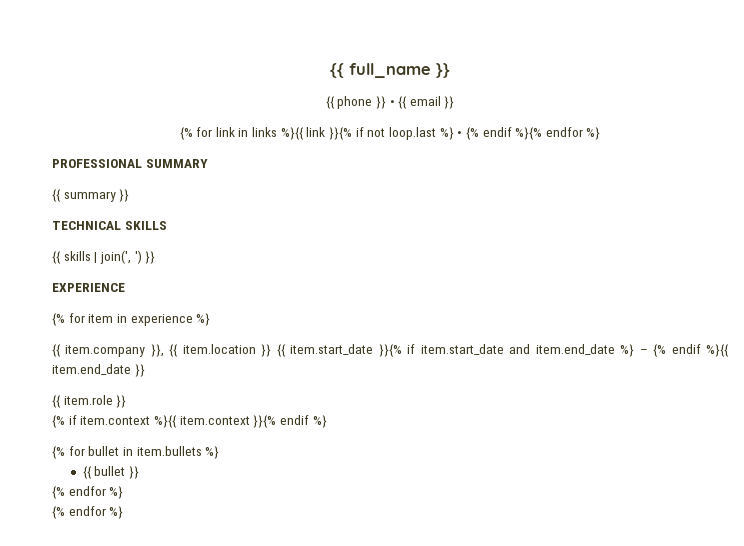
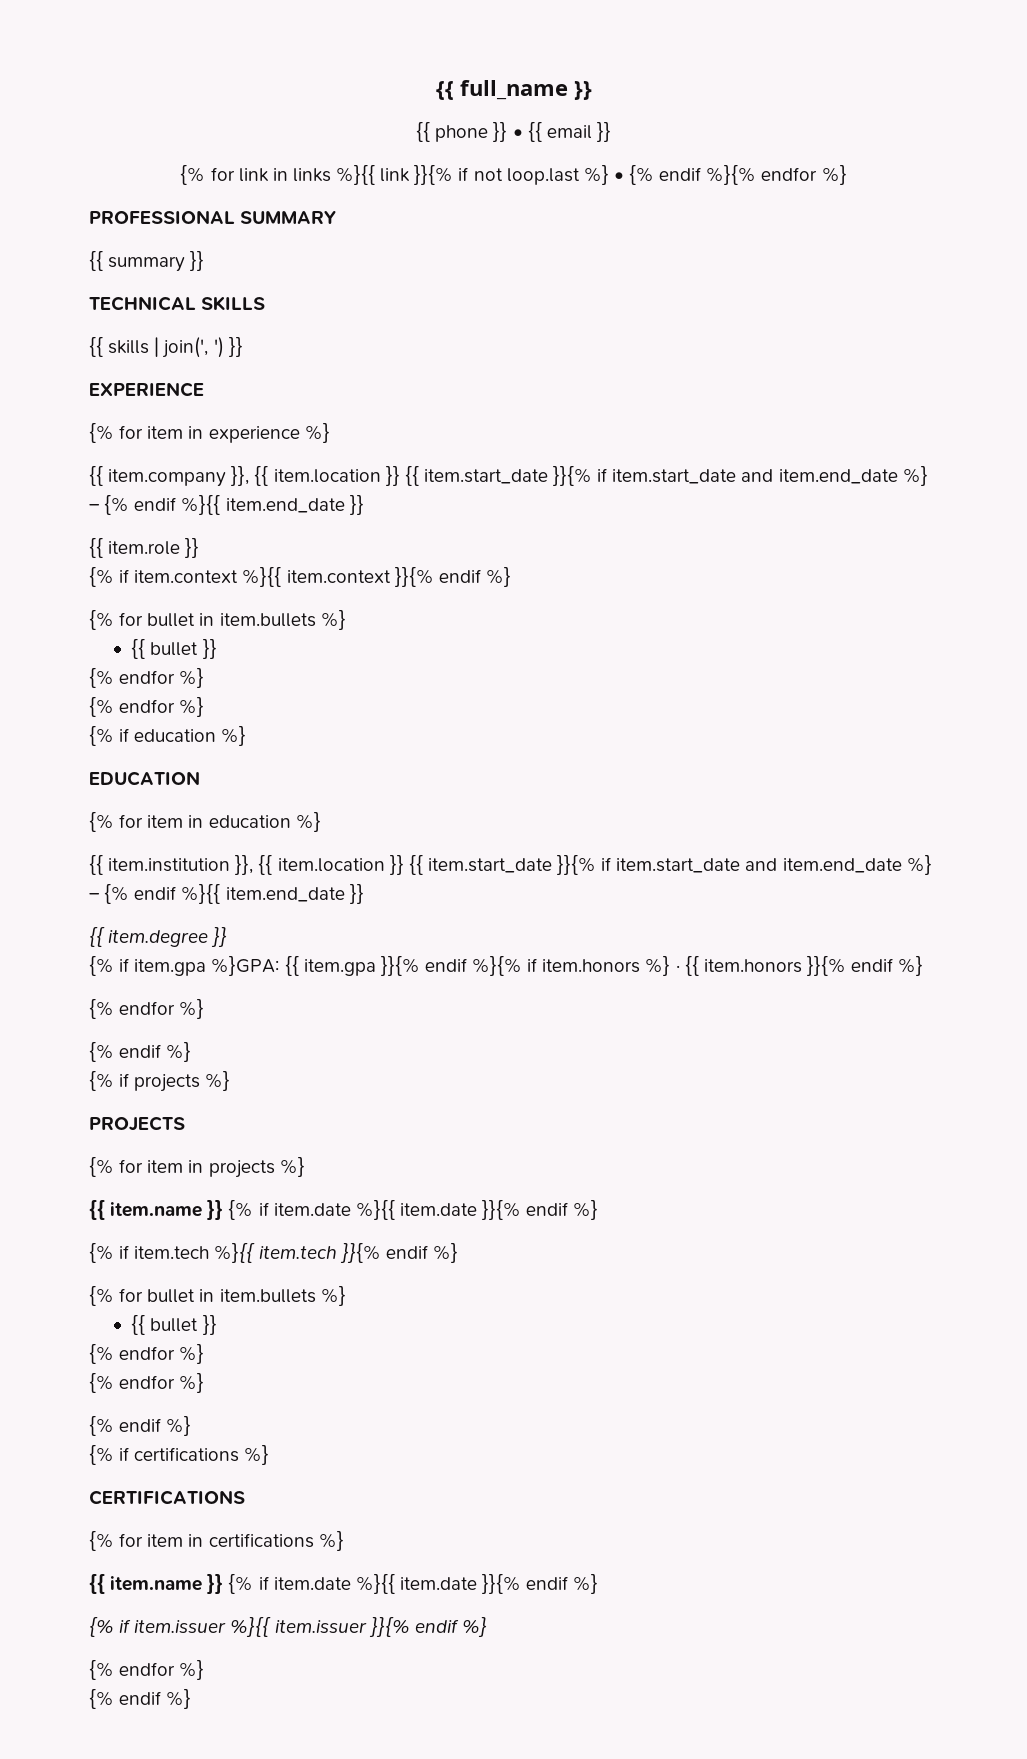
(124, 512) none -> [89,726,247,746] [89,771,200,786] [89,812,321,832] [89,855,932,875] [89,884,364,904] [89,927,228,947] [89,956,924,976] [89,999,205,1019] [89,1042,192,1062] [89,1071,231,1092] [89,1116,185,1132] [89,1157,305,1178] [89,1200,599,1220] [89,1243,458,1263] [89,1286,346,1306] [131,1315,217,1335] [89,1344,205,1364] [89,1373,205,1393] [89,1416,192,1436] [89,1445,270,1465] [89,1490,245,1505] [89,1531,344,1551] [89,1574,599,1594] [89,1617,487,1637] [89,1660,205,1680] [89,1689,192,1709] // {% if education %} // EDUCATION // {% for item in education %} // {{ item.institution }}, {{ item.location }} {{ item.start_date }}{% if item.start_date and item.end_date %} – {% endif %}{{ item.end_date }} // {{ item.degree }} // {% if item.gpa %}GPA: {{ item.gpa }}{% endif %}{% if item.honors %} · {{ item.honors }}{% endif %} // {% endfor %} // {% endif %} // {% if projects %} // PROJECTS // {% for item in projects %} // {{ item.name }} {% if item.date %}{{ item.date }}{% endif %} // {% if item.tech %}{{ item.tech }}{% endif %} // {% for bullet in item.bullets %} // {{ bullet }} // {% endfor %} // {% endfor %} // {% endif %} // {% if certifications %} // CERTIFICATIONS // {% for item in certifications %} // {{ item.name }} {% if item.date %}{{ item.date }}{% endif %} // {% if item.issuer %}{{ item.issuer }}{% endif %} // {% endfor %} // {% endif %}

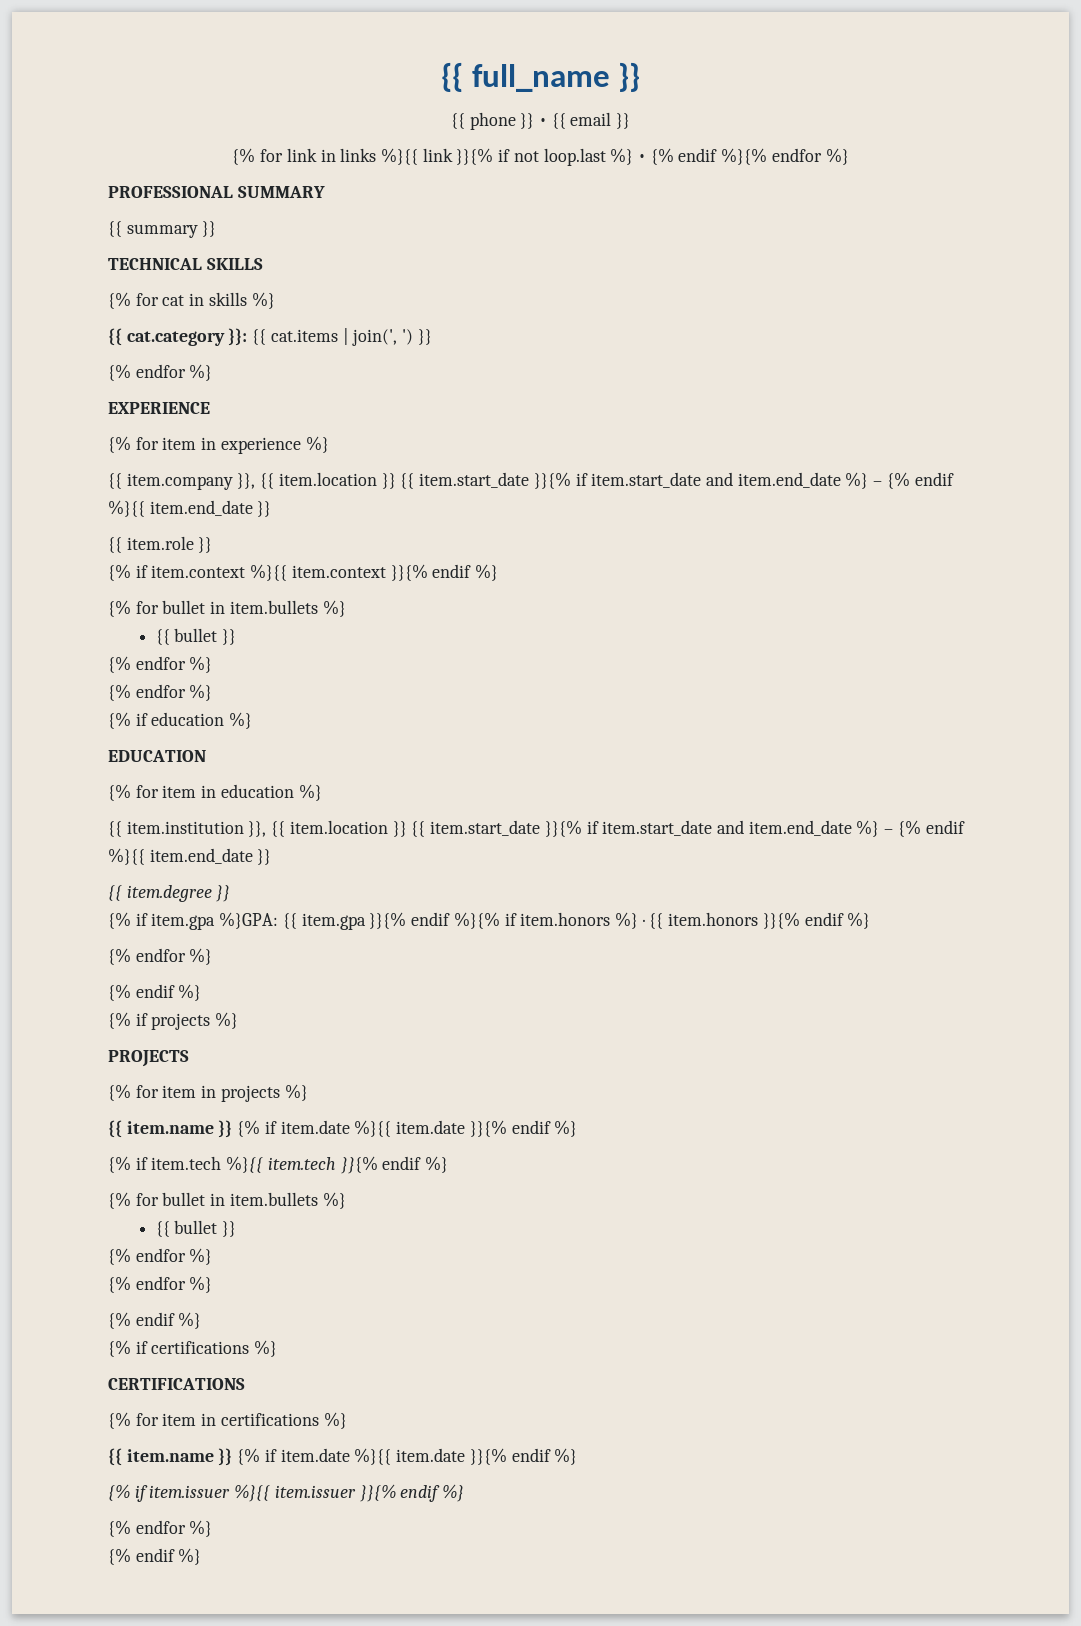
[89,337,150,357] {{ skills -> [108,292,275,309] [108,328,338,346] {% for cat in skills %} // {{ cat.category }}: {{ cat.items
(243, 347) none -> [108,364,213,381] // {% endfor %}

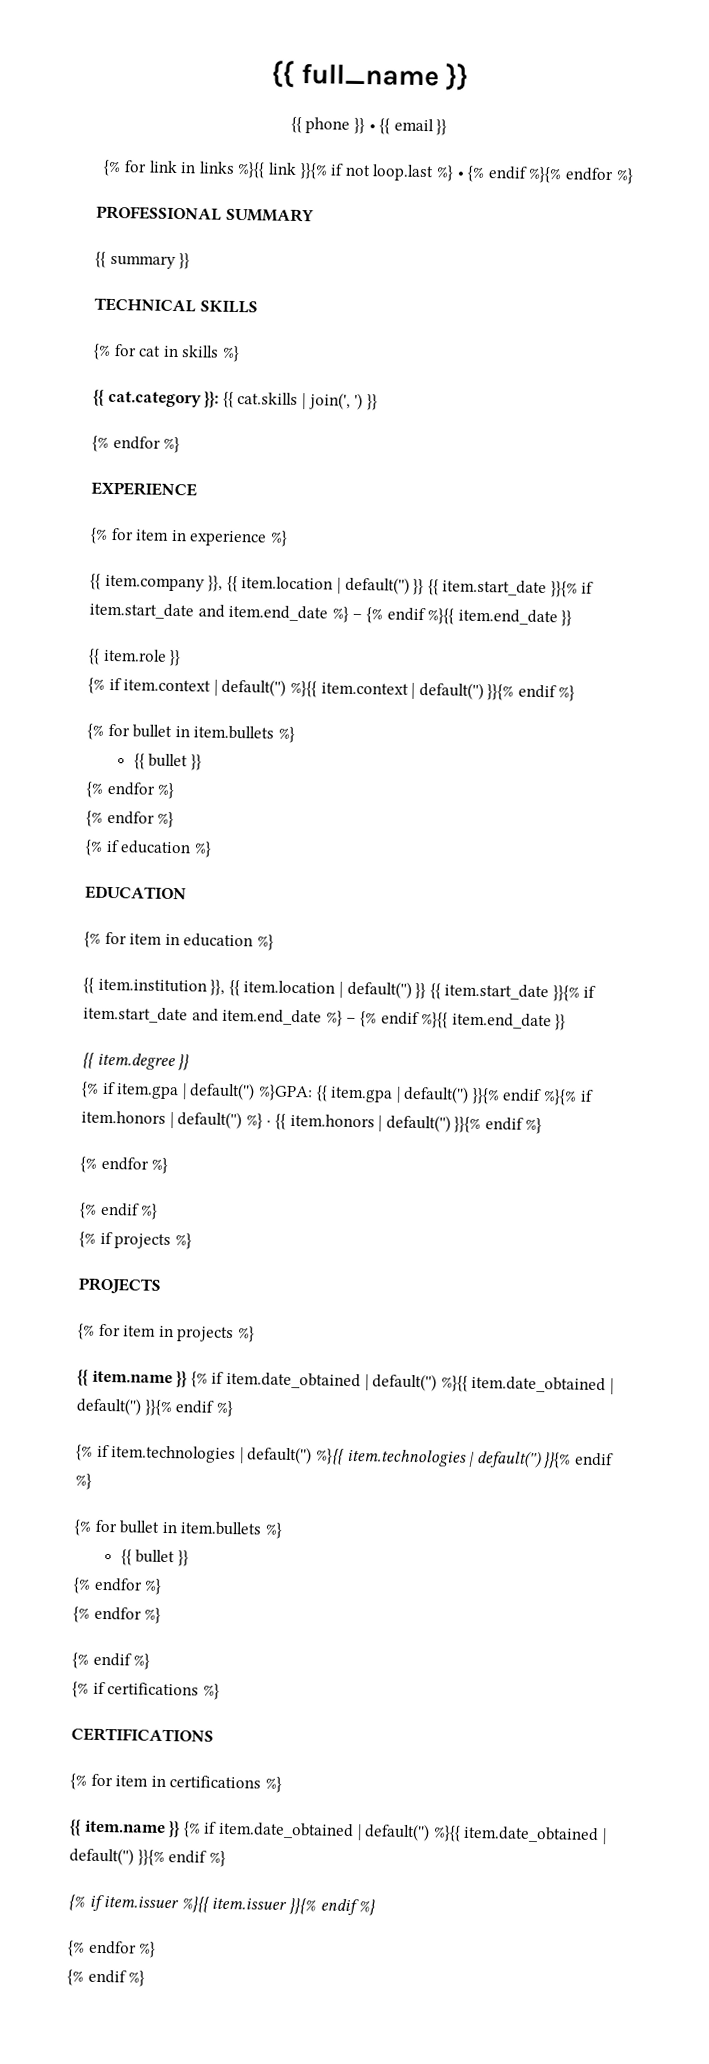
[270,329,338,342] cat.items -> [237,392,299,406] cat.skills
(377, 479) none -> [336,576,410,595] | default('')
[250,564,386,581] %}{{ item.context -> [213,678,484,701] | default('') %}{{ item.context | default('')
(388, 827) none -> [338,980,412,999] | default('')
(216, 921) none -> [181,1082,256,1101] | default('')
(366, 921) none -> [395,1085,470,1104] | default('')
(611, 919) none -> [169,1111,243,1130] | default('')
(759, 919) none -> [378,1114,451,1133] | default('')
[280,1120,578,1137] [108,1156,336,1173] item.date %}{{ item.date }}{% endif %} // {% if item.tech %}{{ item.tech -> [225,1371,614,1395] [76,1397,233,1418] [76,1444,542,1469] item.date_obtained | default('') %}{{ item.date_obtained | default('') }}{% endif %} // {% if item.technologies | default('') %}{{ item.technologies | default('')
[280,1448,466,1465] item.date %}{{ item.date -> [217,1821,607,1845] [69,1847,134,1866] item.date_obtained | default('') %}{{ item.date_obtained | default('')

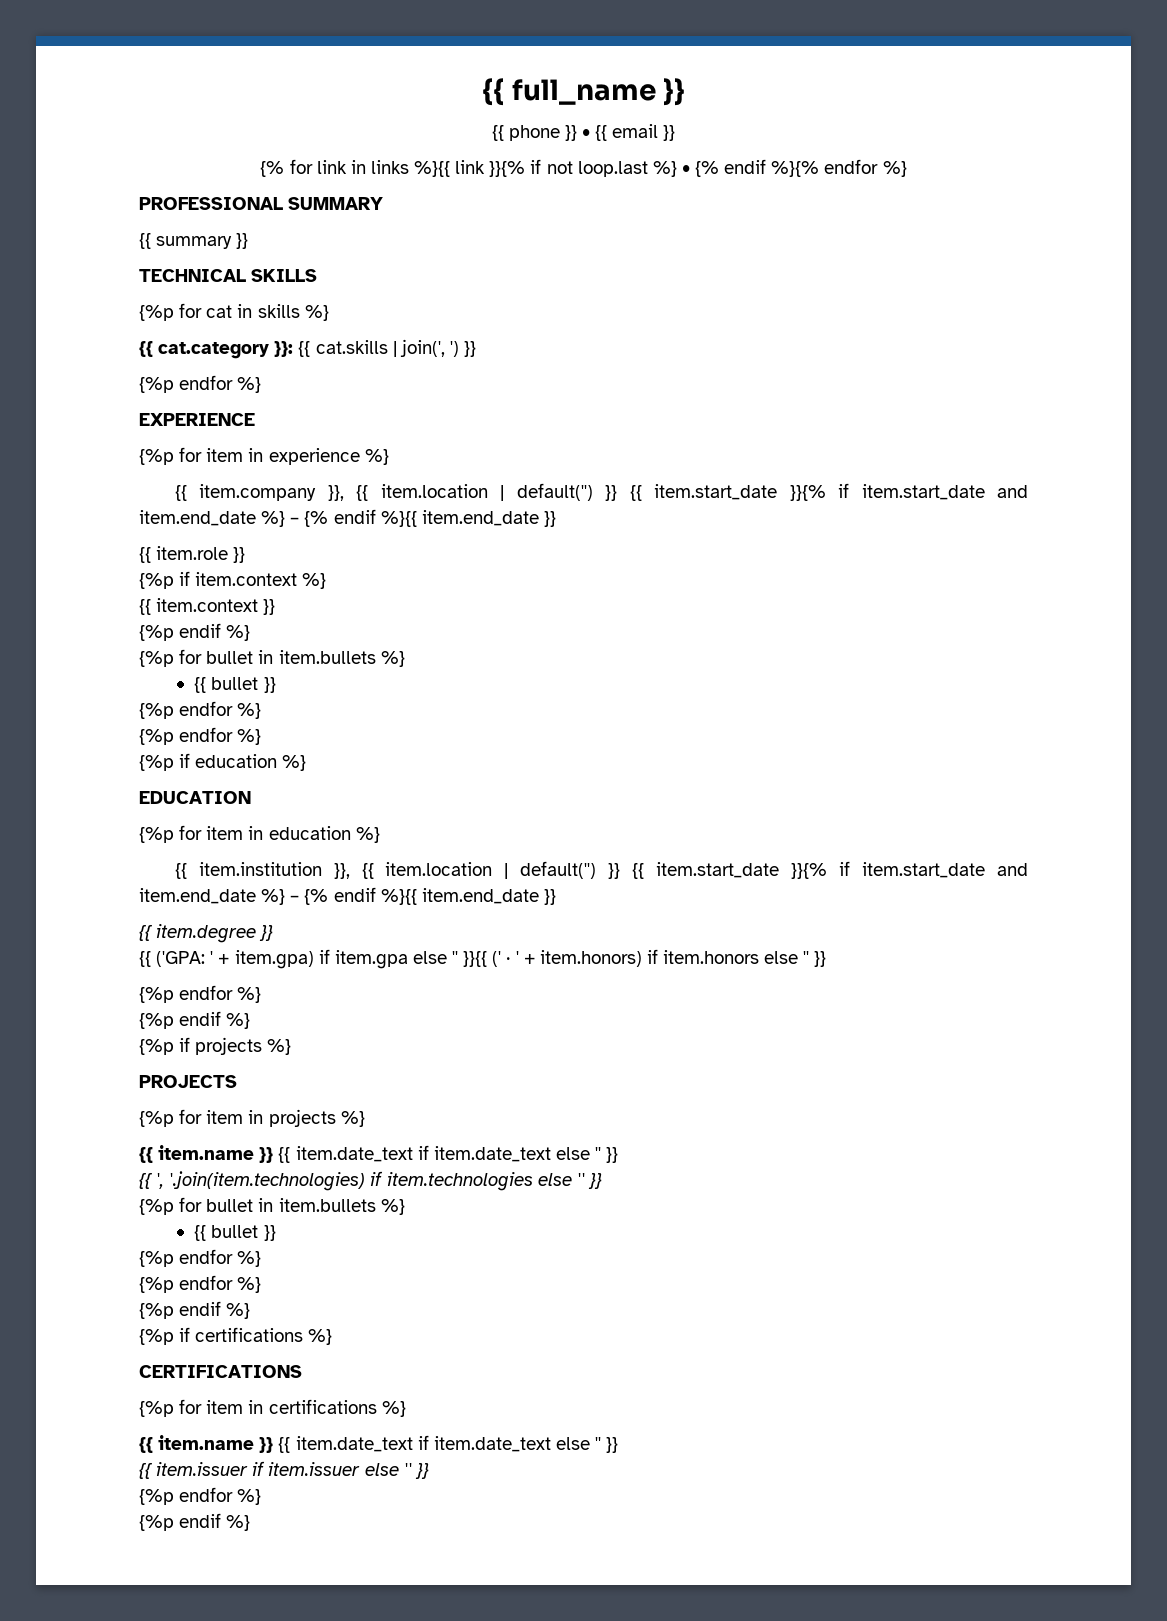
[93,343,111,360] {% -> [139,305,174,321] {%p
[92,435,109,452] {% -> [139,377,174,393] {%p
[90,527,108,544] {% -> [139,449,174,465] {%p
[88,677,105,694] {% -> [139,573,174,589] {%p
[213,678,576,702] [87,723,295,743] [133,753,202,771] [86,781,176,800] [86,810,175,829] [85,839,103,856] | default('') %}{{ item.context | default('') }}{% endif %} // {% for bullet in item.bullets %} // {{ bullet }} // {% endfor %} // {% endfor %} // {% -> [302,573,327,589] [139,598,276,615] [139,623,251,641] [139,649,405,667] [194,677,276,693] [139,701,262,719] [139,727,262,745] [139,755,174,771] %} // {{ item.context }} // {%p endif %} // {%p for bullet in item.bullets %} // {{ bullet }} // {%p endfor %} // {%p endfor %} // {%p
[84,931,101,948] {% -> [139,827,174,843] {%p
[81,1081,594,1106] [81,1110,543,1135] [80,1156,169,1175] [79,1202,159,1220] [79,1231,96,1248] {% if item.gpa | default('') %}GPA: {{ item.gpa | default('') }}{% endif %}{% if item.honors | default('') %} · {{ item.honors | default('') }}{% endif %} // {% endfor %} // {% endif %} // {% -> [139,949,827,969] [139,985,262,1003] [139,1011,251,1029] [139,1039,174,1055] {{ ('GPA: ' + item.gpa) if item.gpa else '' }}{{ (' · ' + item.honors) if item.honors else '' }} // {%p endfor %} // {%p endif %} // {%p
[77,1323,95,1340] {% -> [139,1111,174,1127] {%p
[190,1371,614,1395] [76,1397,233,1418] [76,1444,614,1469] [75,1473,92,1490] [74,1519,283,1539] [120,1549,189,1567] [73,1577,163,1595] [73,1606,162,1624] [72,1652,151,1670] [72,1681,89,1698] {% if item.date_obtained | default('') %}{{ item.date_obtained | default('') }}{% endif %} // {% if item.technologies | default('') %}{{ item.technologies | default('') }}{% endif %} // {% for bullet in item.bullets %} // {{ bullet }} // {% endfor %} // {% endfor %} // {% endif %} // {% -> [278,1145,619,1163] [139,1171,602,1191] [139,1197,405,1215] [194,1225,276,1241] [139,1249,262,1267] [139,1275,262,1293] [139,1301,251,1319] [139,1329,174,1345] {{ item.date_text if item.date_text else '' }} // {{ ', '.join(item.technologies) if item.technologies else '' }} // {%p for bullet in item.bullets %} // {{ bullet }} // {%p endfor %} // {%p endfor %} // {%p endif %} // {%p
[70,1773,87,1790] {% -> [139,1401,174,1417] {%p
[182,1821,607,1845] [69,1847,226,1868] [68,1893,376,1916] [67,1940,157,1958] [67,1969,84,1986] {% if item.date_obtained | default('') %}{{ item.date_obtained | default('') }}{% endif %} // {% if item.issuer %}{{ item.issuer }}{% endif %} // {% endfor %} // {% -> [278,1435,619,1453] [139,1461,429,1479] [139,1487,262,1505] [139,1515,174,1531] {{ item.date_text if item.date_text else '' }} // {{ item.issuer if item.issuer else '' }} // {%p endfor %} // {%p

